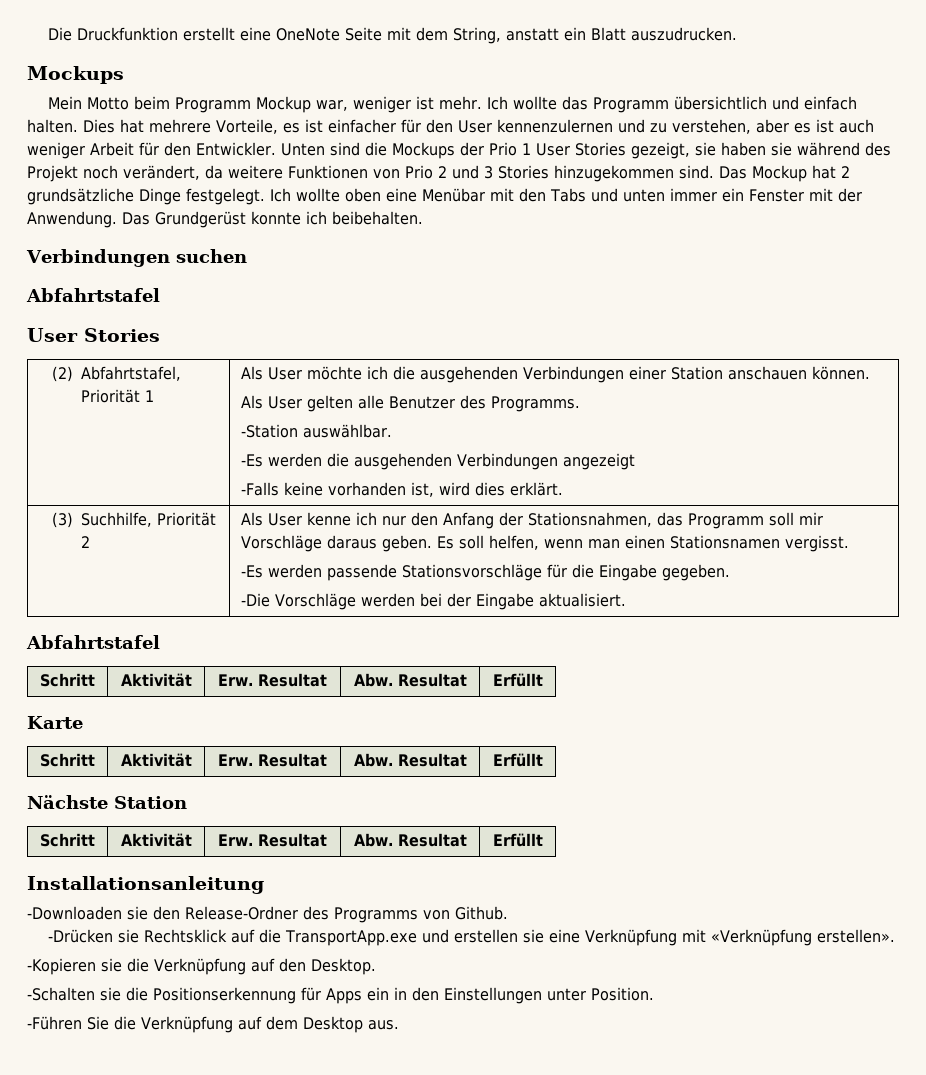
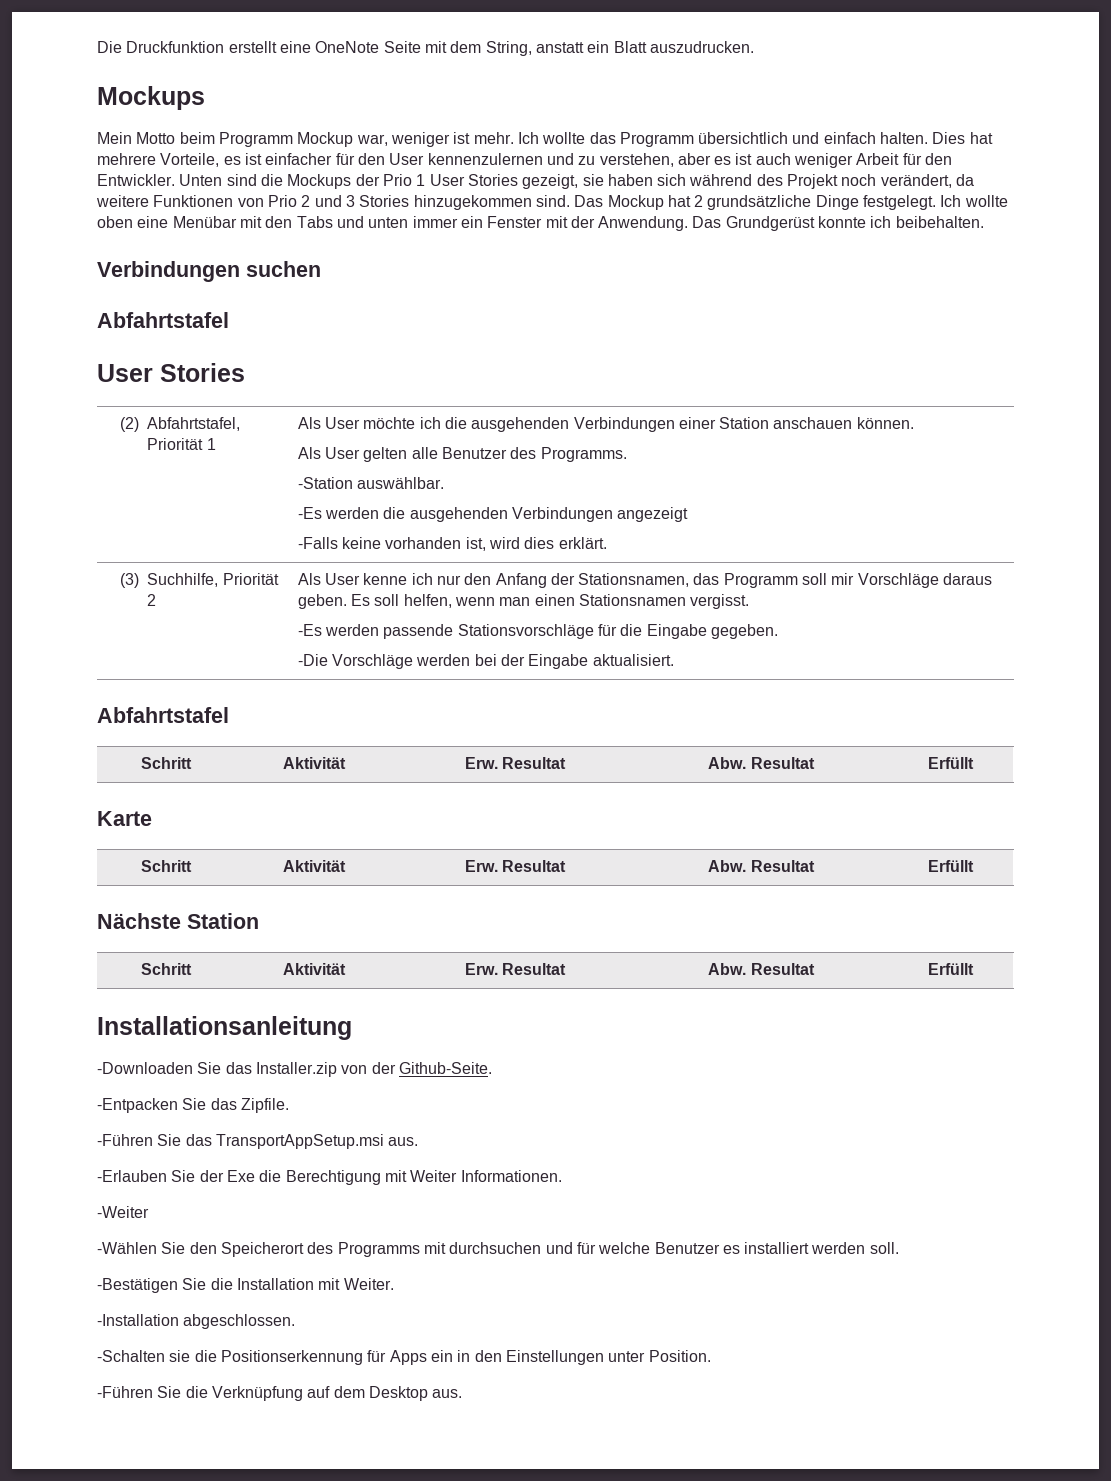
[770,142,792,156] sie -> [657,174,687,186] sich
[528,512,653,527] Stationsnahmen, -> [578,573,690,587] Stationsnamen,
[127,906,508,923] [48,929,896,946] [27,958,376,975] sie den Release-Ordner des Programms von Github. // -Drücken sie Rechtsklick auf die TransportApp.exe und erstellen sie eine Verknüpfung mit «Verknüpfung erstellen». // -Kopieren sie die Verknüpfung auf den Desktop. -> [197,1062,492,1077] [97,1098,289,1113] [97,1134,419,1149] [97,1170,562,1185] [97,1206,149,1218] [97,1242,899,1257] [97,1278,394,1293] [97,1314,296,1329] Sie das Installer.zip von der Github-Seite. // -Entpacken Sie das Zipfile. // -Führen Sie das TransportAppSetup.msi aus. // -Erlauben Sie der Exe die Berechtigung mit Weiter Informationen. // -Weiter // -Wählen Sie den Speicherort des Programms mit durchsuchen und für welche Benutzer es installiert werden soll. // -Bestätigen Sie die Installation mit Weiter. // -Installation abgeschlossen.

